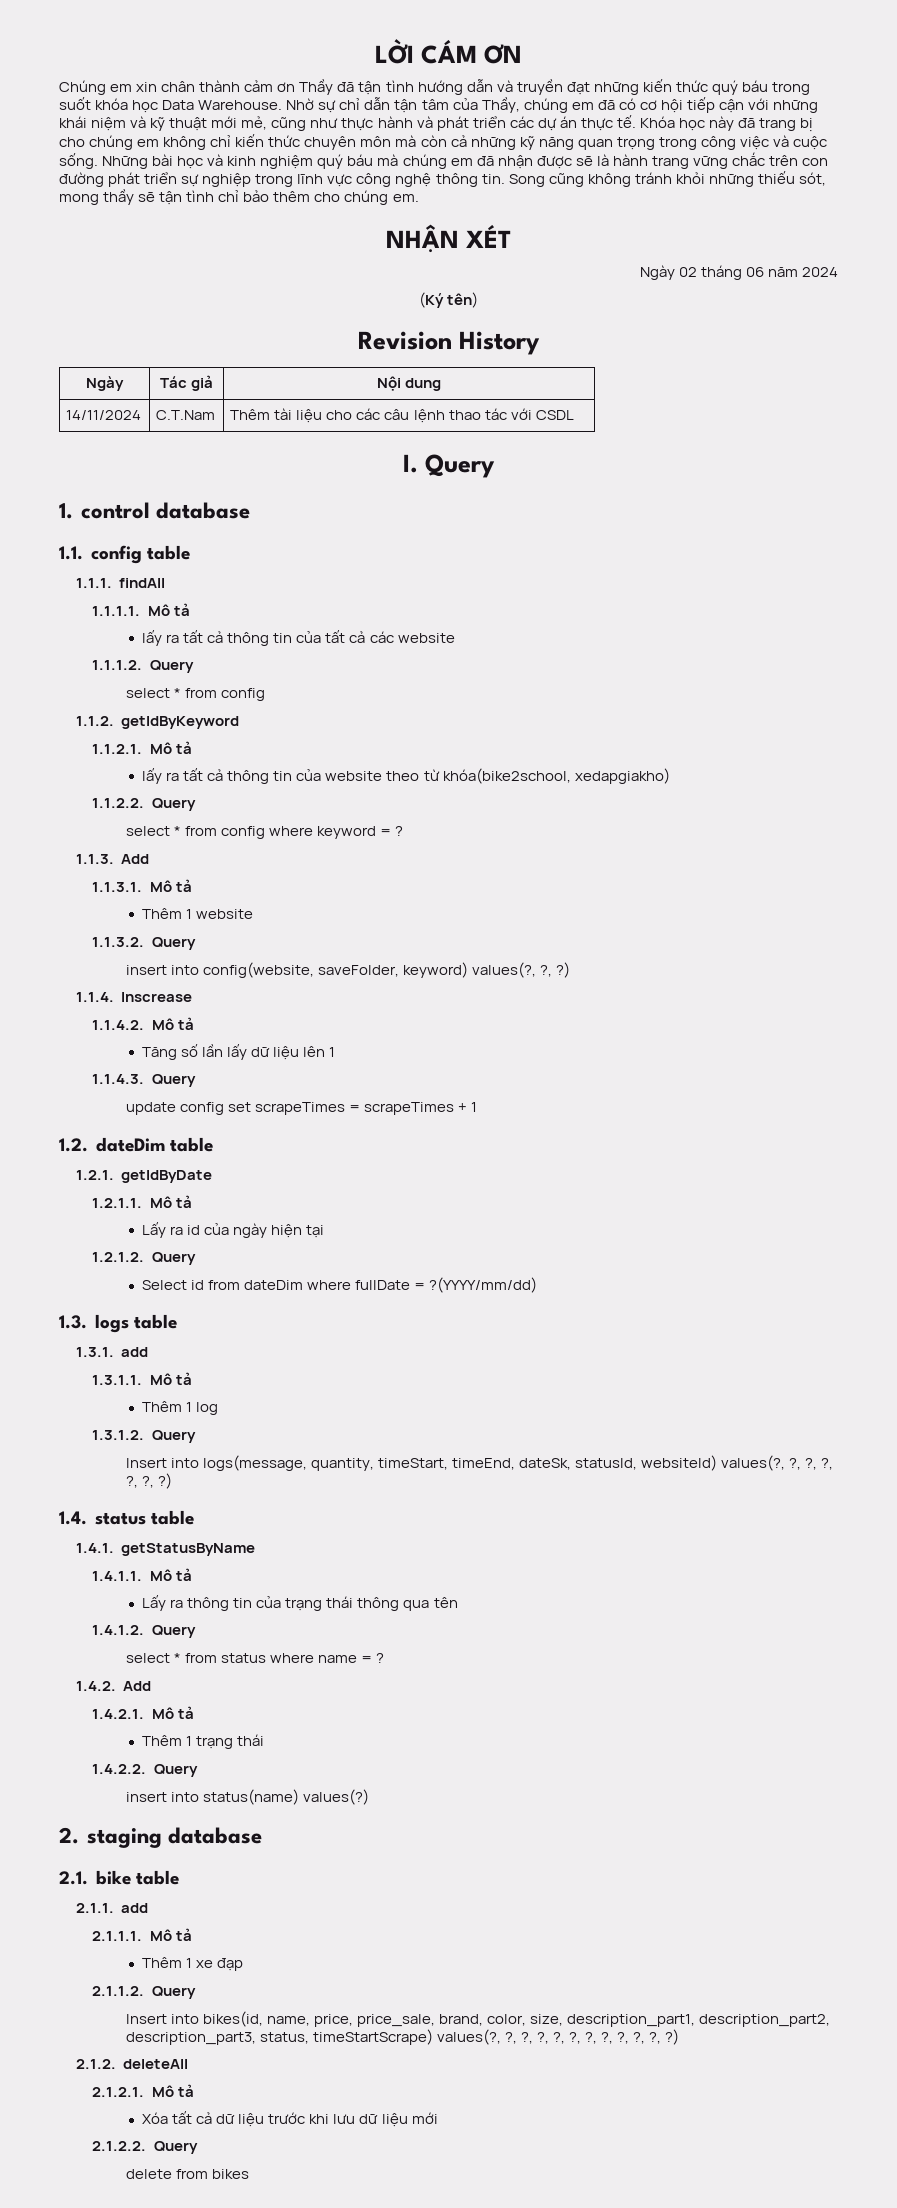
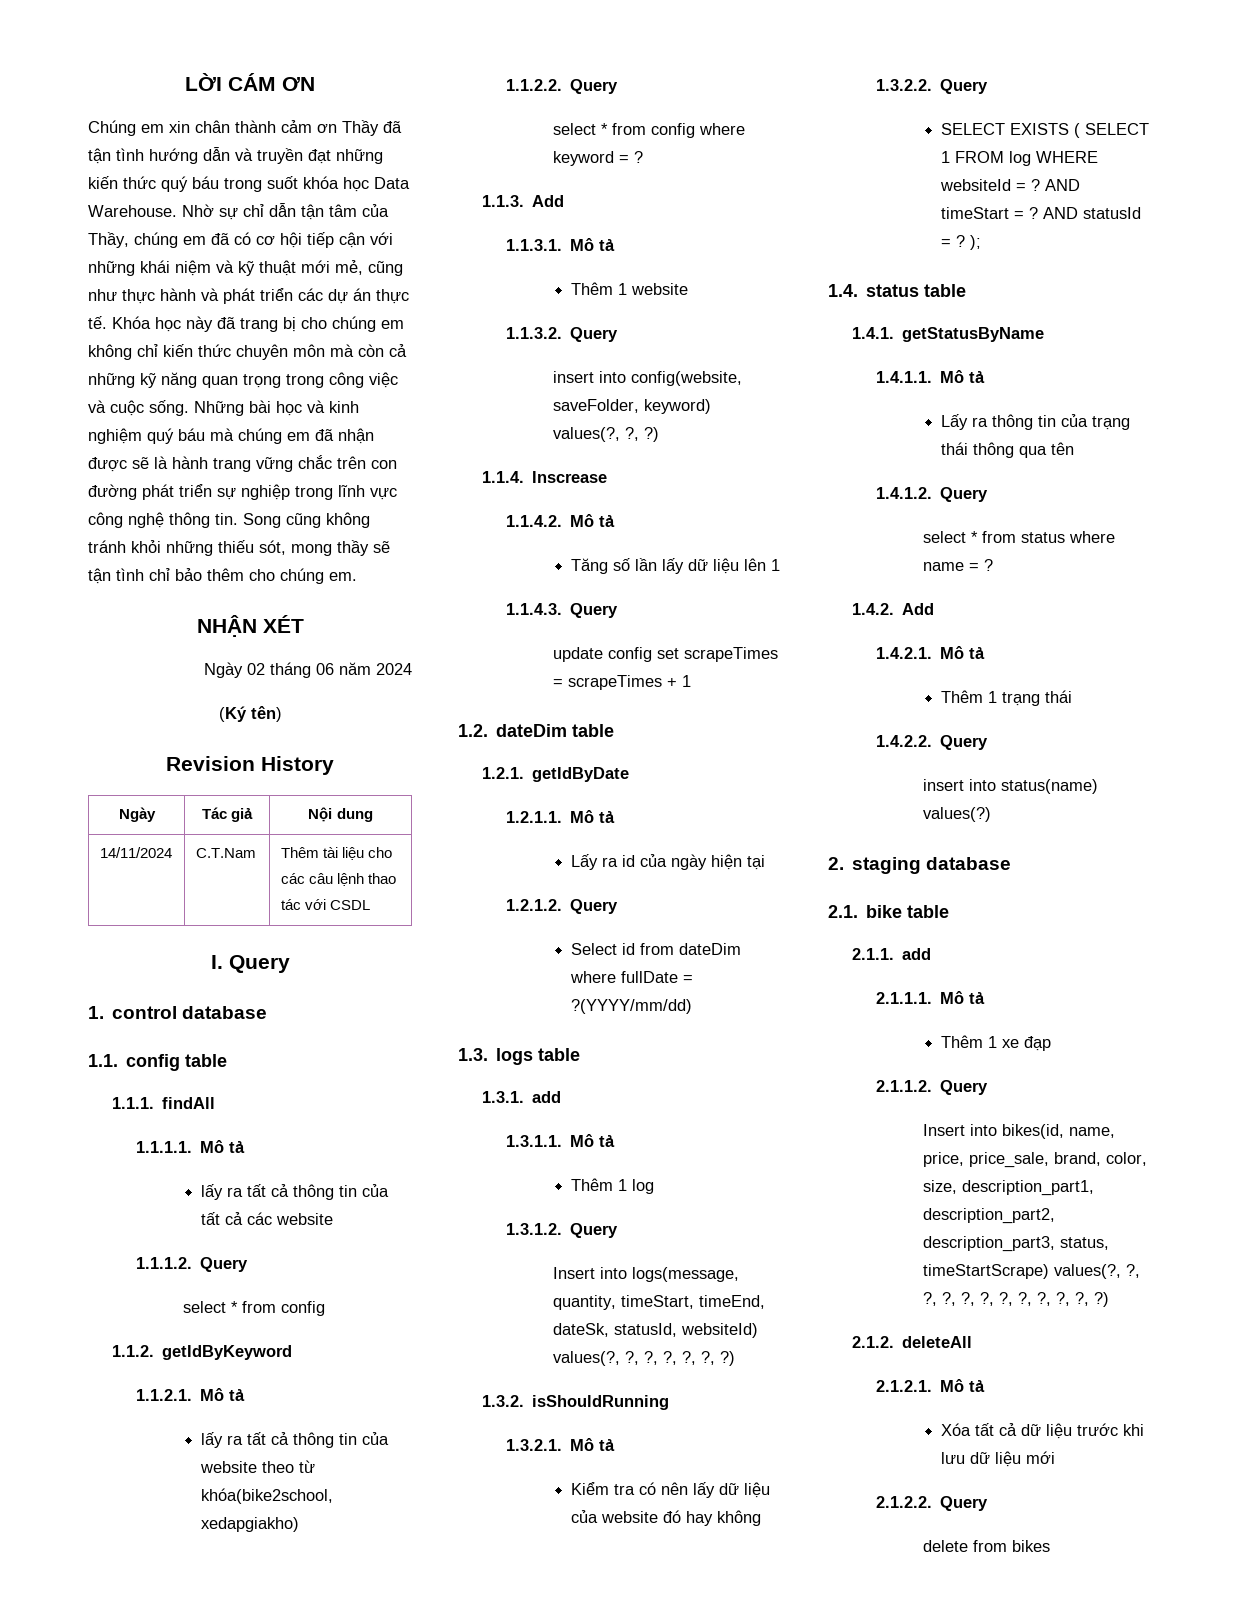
(172, 1481) none -> [481,1395,670,1410] [505,1438,615,1451] [571,1482,771,1498] [571,1510,762,1526] [875,79,988,94] [941,123,1150,138] [941,151,1099,166] [940,179,1081,191] [941,207,1142,219] [941,235,982,250] // 1.3.2. isShouldRunning // 1.3.2.1. Mô tả // Kiểm tra có nên lấy dữ liệu của website đó hay không // 1.3.2.2. Query // SELECT EXISTS ( SELECT 1 FROM log WHERE websiteId = ? AND timeStart = ? AND statusId = ? );

